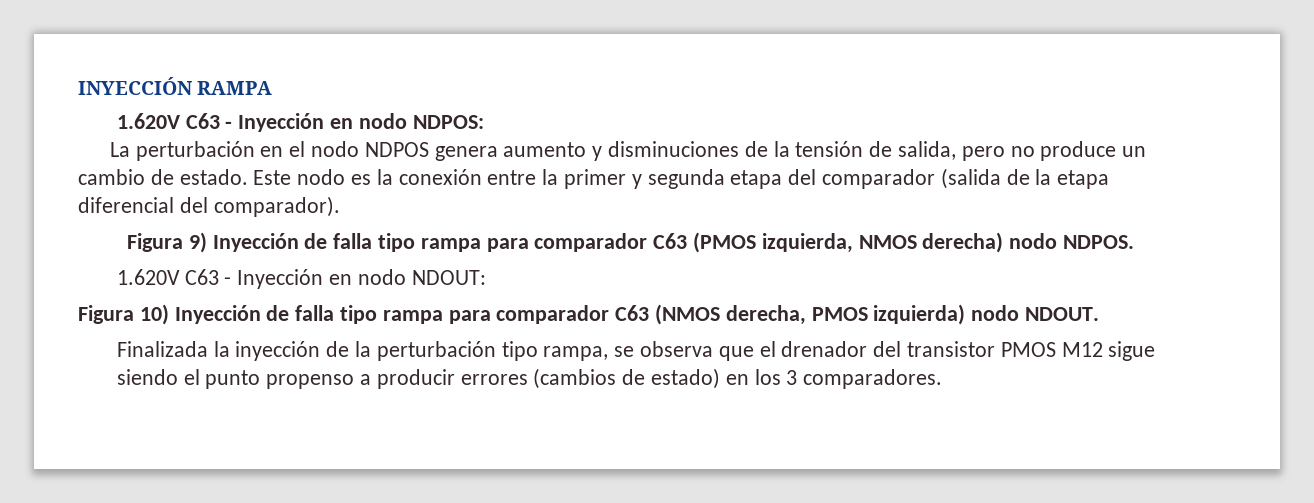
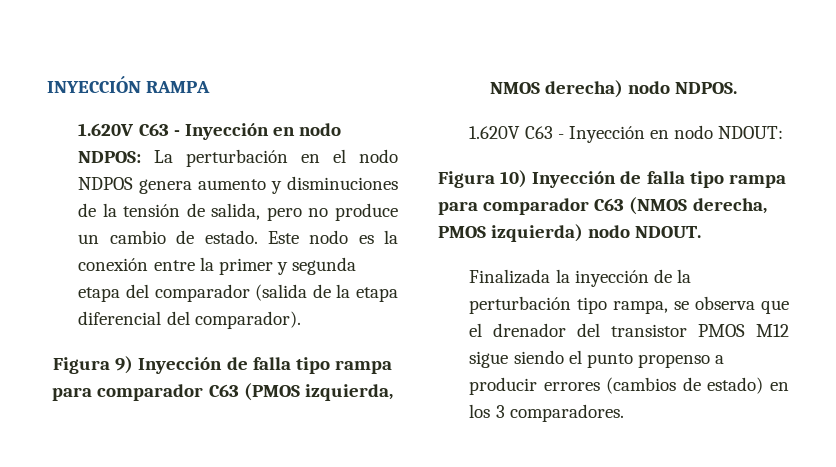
(484, 122) // -> (142, 157) none

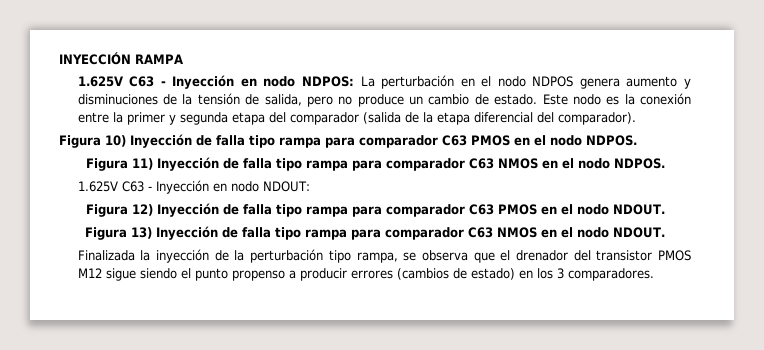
[78,123,135,136] 1.620V -> [77,76,123,87] 1.625V
[53,356,392,374] [52,383,393,401] [489,80,738,98] [469,125,784,143] // Figura 9) Inyección de falla tipo rampa para comparador C63 (PMOS izquierda, NMOS derecha) nodo NDPOS. // 1.620V C63 - Inyección en nodo NDOUT: -> (636, 118) none
[629,197,767,215] [438,224,584,242] (NMOS derecha, PMOS izquierda) -> [471,135,637,146] [85,157,665,171] [77,180,310,194] [85,203,665,217] [85,226,574,240] PMOS en el nodo NDPOS. // Figura 11) Inyección de falla tipo rampa para comparador C63 NMOS en el nodo NDPOS. // 1.625V C63 - Inyección en nodo NDOUT: // Figura 12) Inyección de falla tipo rampa para comparador C63 PMOS en el nodo NDOUT. // Figura 13) Inyección de falla tipo rampa para comparador C63 NMOS en el

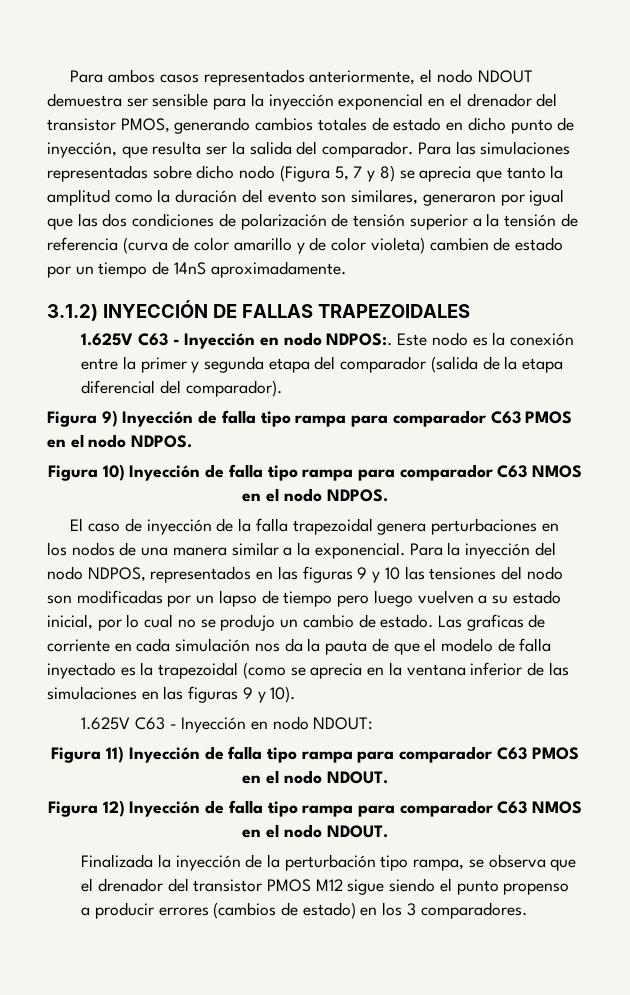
[59,52,183,65] [77,75,691,89] [77,93,538,107] INYECCIÓN RAMPA // 1.625V C63 - Inyección en nodo NDPOS: La perturbación en el nodo NDPOS genera aumento y disminuciones de la tensión de salida, pero no produce un cambio de estado. -> [70,69,533,86] [47,93,558,110] [47,117,575,134] [47,141,571,158] [47,165,564,182] [47,189,565,206] [47,213,578,230] [47,237,563,254] [47,261,346,278] [47,300,470,321] [81,332,393,349] Para ambos casos representados anteriormente, el nodo NDOUT demuestra ser sensible para la inyección exponencial en el drenador del transistor PMOS, generando cambios totales de estado en dicho punto de inyección, que resulta ser la salida del comparador. Para las simulaciones representadas sobre dicho nodo (Figura 5, 7 y 8) se aprecia que tanto la amplitud como la duración del evento son similares, generaron por igual que las dos condiciones de polarización de tensión superior a la tensión de referencia (curva de color amarillo y de color violeta) cambien de estado por un tiempo de 14nS aproximadamente. // 3.1.2) INYECCIÓN DE FALLAS TRAPEZOIDALES // 1.625V C63 - Inyección en nodo NDPOS:.
[105,135,126,147] 10) -> [101,410,118,427] 9)
[131,158,153,170] 11) -> [102,464,125,481] 10)
(665, 163) none -> [70,518,559,535] [47,542,556,559] [47,566,563,583] [47,590,561,607] [47,614,546,631] [47,638,552,655] [47,662,569,679] [47,686,296,703] // El caso de inyección de la falla trapezoidal genera perturbaciones en los nodos de una manera similar a la exponencial. Para la inyección del nodo NDPOS, representados en las figuras 9 y 10 las tensiones del nodo son modificadas por un lapso de tiempo pero luego vuelven a su estado inicial, por lo cual no se produjo un cambio de estado. Las graficas de corriente en cada simulación nos da la pauta de que el modelo de falla inyectado es la trapezoidal (como se aprecia en la ventana inferior de las simulaciones en las figuras 9 y 10).
[131,204,153,216] 12) -> [106,746,125,763] 11)
[131,227,153,239] 13) -> [102,800,125,817] 12)

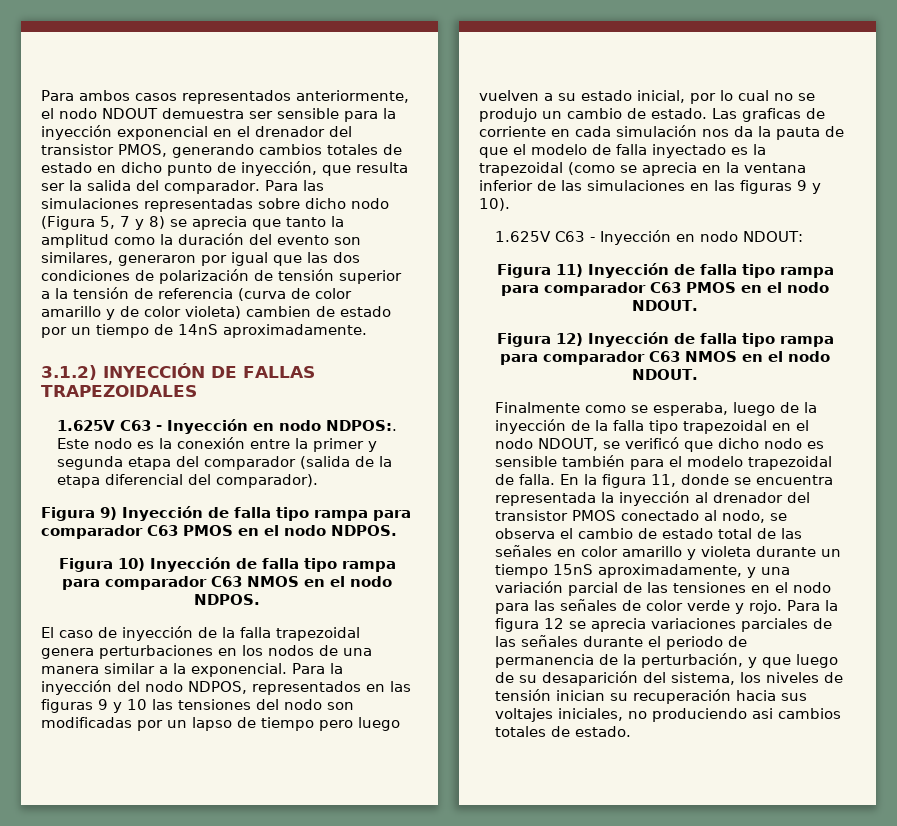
[81,854,577,871] [81,878,570,895] [81,902,527,919] Finalizada la inyección de la perturbación tipo rampa, se observa que el drenador del transistor PMOS M12 sigue siendo el punto propenso a producir errores (cambios de estado) en los 3 comparadores. -> [495,402,818,416] [495,419,810,434] [495,437,825,452] [495,455,833,470] [495,474,834,488] [495,491,811,506] [495,510,788,523] [495,528,803,539] [495,545,842,560] [495,564,791,578] [495,581,832,596] [495,599,839,614] [495,618,833,632] [495,635,748,650] [495,653,839,668] [495,671,844,686] [495,689,808,704] [495,708,842,722] [495,726,632,737] Finalmente como se esperaba, luego de la inyección de la falla tipo trapezoidal en el nodo NDOUT, se verificó que dicho nodo es sensible también para el modelo trapezoidal de falla. En la figura 11, donde se encuentra representada la inyección al drenador del transistor PMOS conectado al nodo, se observa el cambio de estado total de las señales en color amarillo y violeta durante un tiempo 15nS aproximadamente, y una variación parcial de las tensiones en el nodo para las señales de color verde y rojo. Para la figura 12 se aprecia variaciones parciales de las señales durante el periodo de permanencia de la perturbación, y que luego de su desaparición del sistema, los niveles de tensión inician su recuperación hacia sus voltajes iniciales, no produciendo asi cambios totales de estado.

